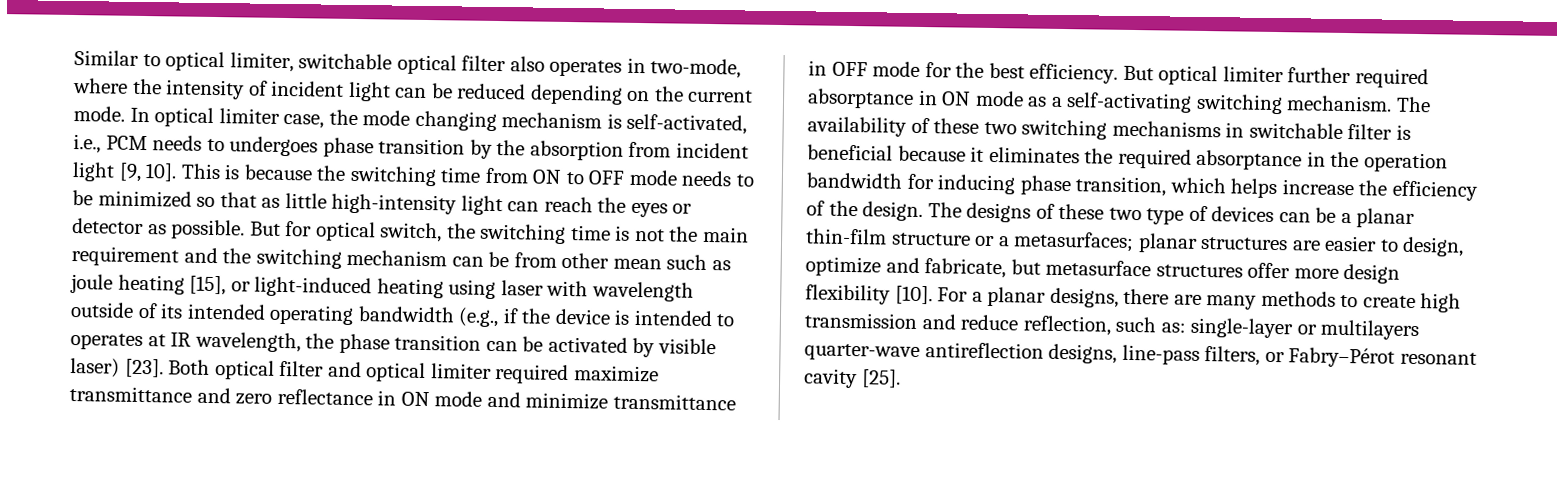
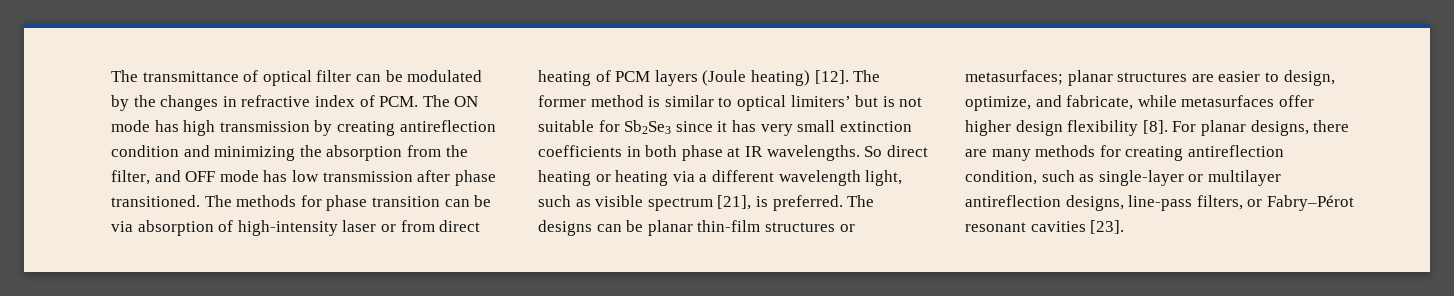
[74,50,742,79] [73,78,754,105] [73,106,748,135] [73,134,749,161] [72,162,755,187] [72,190,693,218] [72,218,749,244] [71,246,731,271] [70,273,694,302] [70,301,736,328] [70,331,716,358] [70,357,659,385] [69,385,736,411] [808,60,1429,89] [807,88,1431,115] [807,116,1411,140] [807,144,1448,173] [806,172,1478,201] [806,200,1352,225] Similar to optical limiter, switchable optical filter also operates in two-mode, where the intensity of incident light can be reduced depending on the current mode. In optical limiter case, the mode changing mechanism is self-activated, i.e., PCM needs to undergoes phase transition by the absorption from incident light [9, 10]. This is because the switching time from ON to OFF mode needs to be minimized so that as little high-intensity light can reach the eyes or detector as possible. But for optical switch, the switching time is not the main requirement and the switching mechanism can be from other mean such as joule heating [15], or light-induced heating using laser with wavelength outside of its intended operating bandwidth (e.g., if the device is intended to operates at IR wavelength, the phase transition can be activated by visible laser) [23]. Both optical filter and optical limiter required maximize transmittance and zero reflectance in ON mode and minimize transmittance in OFF mode for the best efficiency. But optical limiter further required absorptance in ON mode as a self-activating switching mechanism. The availability of these two switching mechanisms in switchable filter is beneficial because it eliminates the required absorptance in the operation bandwidth for inducing phase transition, which helps increase the efficiency of the design. The designs of these two type of devices can be a -> [111,70,483,86] [111,95,479,111] [111,120,496,136] [111,145,468,161] [111,170,496,186] [111,195,492,211] [111,220,481,236] [538,70,881,86] [538,95,923,111] [538,120,912,136] [538,145,928,161] [538,170,903,186] [538,195,875,211] [538,220,644,236] The transmittance of optical filter can be modulated by the changes in refractive index of PCM. The ON mode has high transmission by creating antireflection condition and minimizing the absorption from the filter, and OFF mode has low transmission after phase transitioned. The methods for phase transition can be via absorption of high-intensity laser or from direct heating of PCM layers (Joule heating) [12]. The former method is similar to optical limiters’ but is not suitable for Sb2Se3 since it has very small extinction coefficients in both phase at IR wavelengths. So direct heating or heating via a different wavelength light, such as visible spectrum [21], is preferred. The designs can be
[891,232,1010,247] structure or a -> [764,222,855,232] structures or
[805,256,881,277] optimize -> [965,96,1031,111] optimize,
[1010,259,1401,284] [805,284,983,305] but metasurface structures offer more design flexibility [10]. For a -> [1137,95,1314,107] [965,120,1197,136] while metasurfaces offer higher design flexibility [8]. For
[1340,293,1462,313] [804,312,1420,341] [804,343,920,361] to create high transmission and reduce reflection, such as: single-layer or multilayers quarter-wave -> [1099,145,1284,161] [965,170,1281,186] for creating antireflection condition, such as single-layer or multilayer
[803,368,901,389] cavity [25]. -> [1030,220,1125,234] cavities [23].

